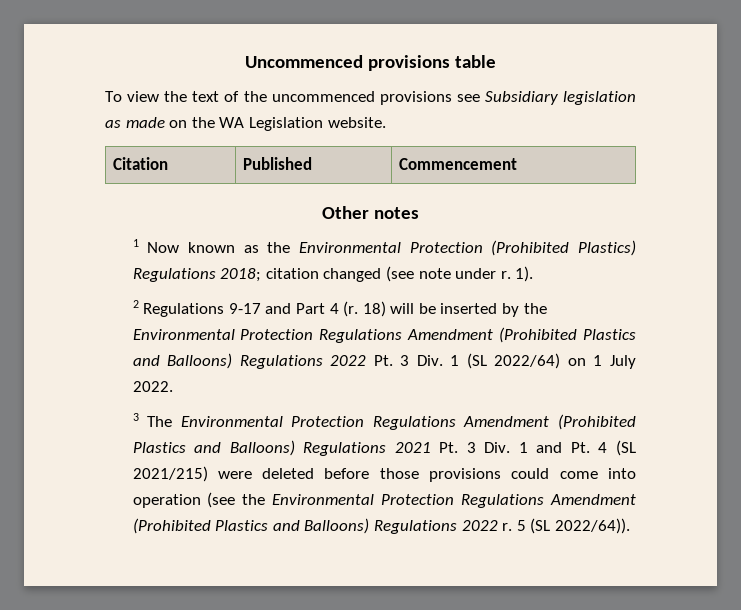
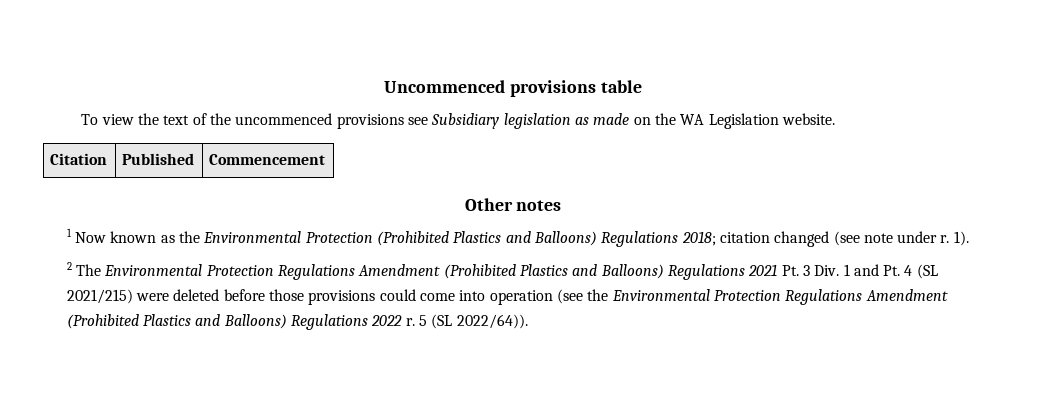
[578,240,636,256] Plastics) -> [453,231,597,246] Plastics and Balloons)
[143,301,547,317] [132,327,636,343] [132,353,636,369] [132,381,173,392] [132,413,139,421] Regulations 9-17 and Part 4 (r. 18) will be inserted by the Environmental Protection Regulations Amendment (Prohibited Plastics and Balloons) Regulations 2022 Pt. 3 Div. 1 (SL 2022/64) on 1 July 2022. // 3 -> (72, 266) none

